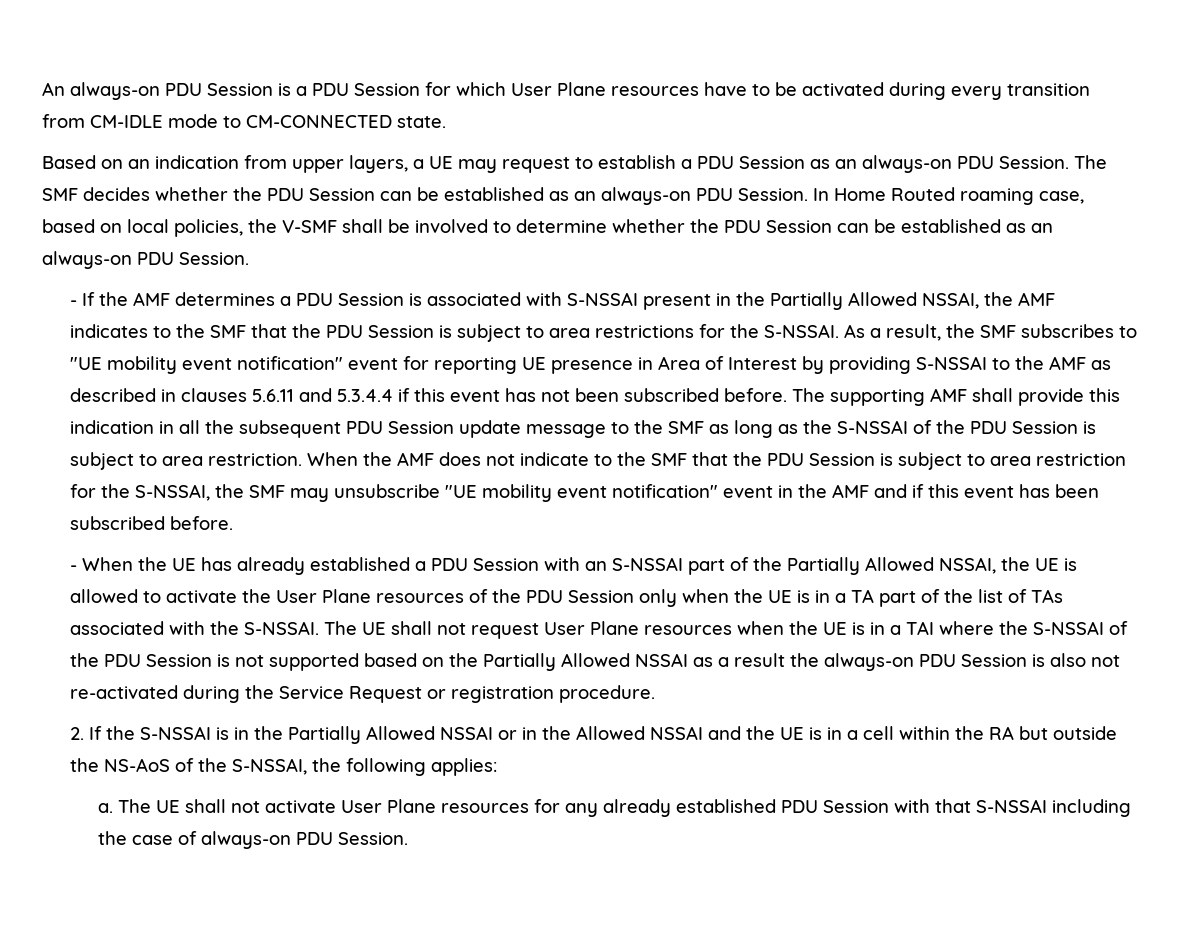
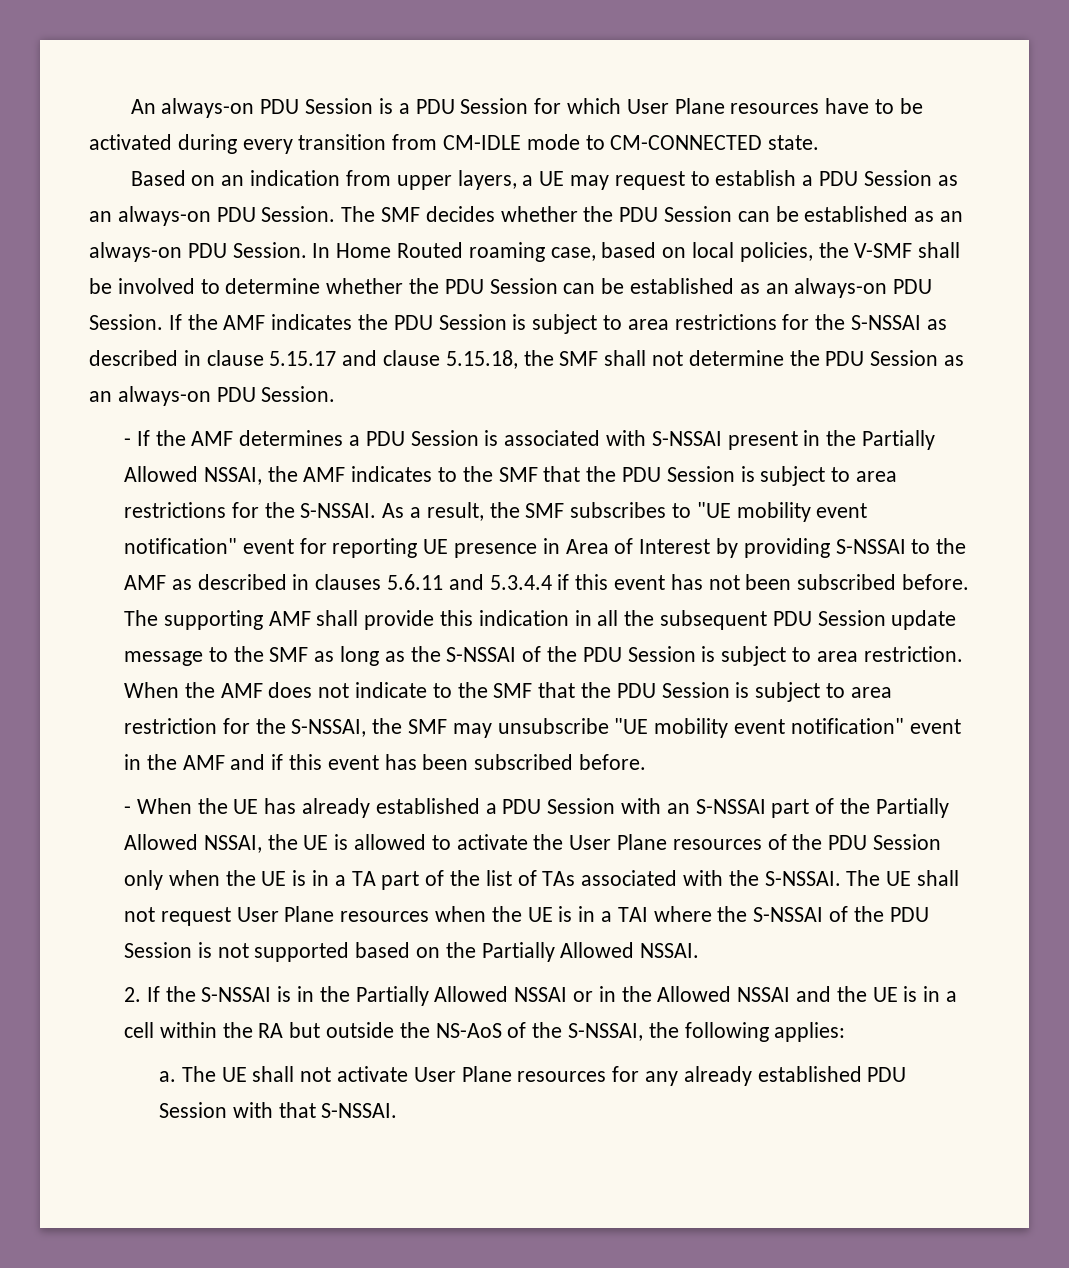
(249, 258) none -> [168,314,947,334] [89,350,965,369] [89,386,336,406] If the AMF indicates the PDU Session is subject to area restrictions for the S-NSSAI as described in clause 5.15.17 and clause 5.15.18, the SMF shall not determine the PDU Session as an always-on PDU Session.
[634,653,1120,671] [69,685,655,703] NSSAI as a result the always-on PDU Session is also not re-activated during the Service Request or registration procedure. -> [640,943,700,958] NSSAI.
[975,799,1131,817] [97,831,408,849] S-NSSAI including the case of always-on PDU Session. -> [321,1103,398,1118] S-NSSAI.

